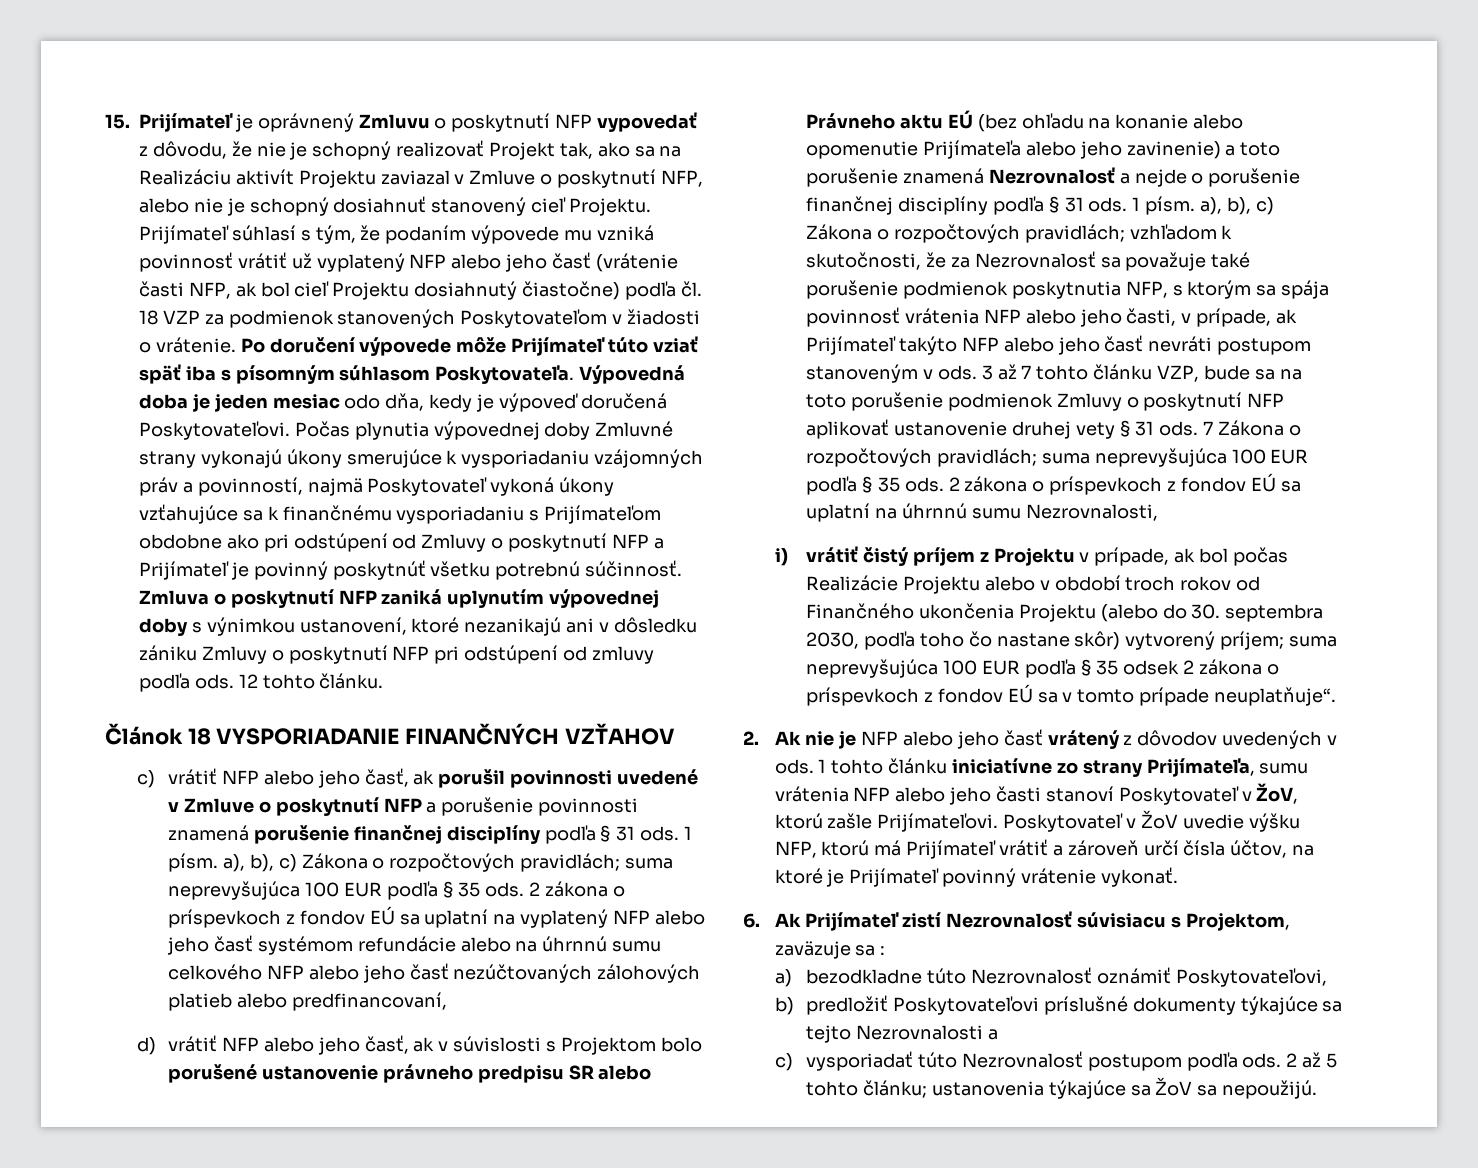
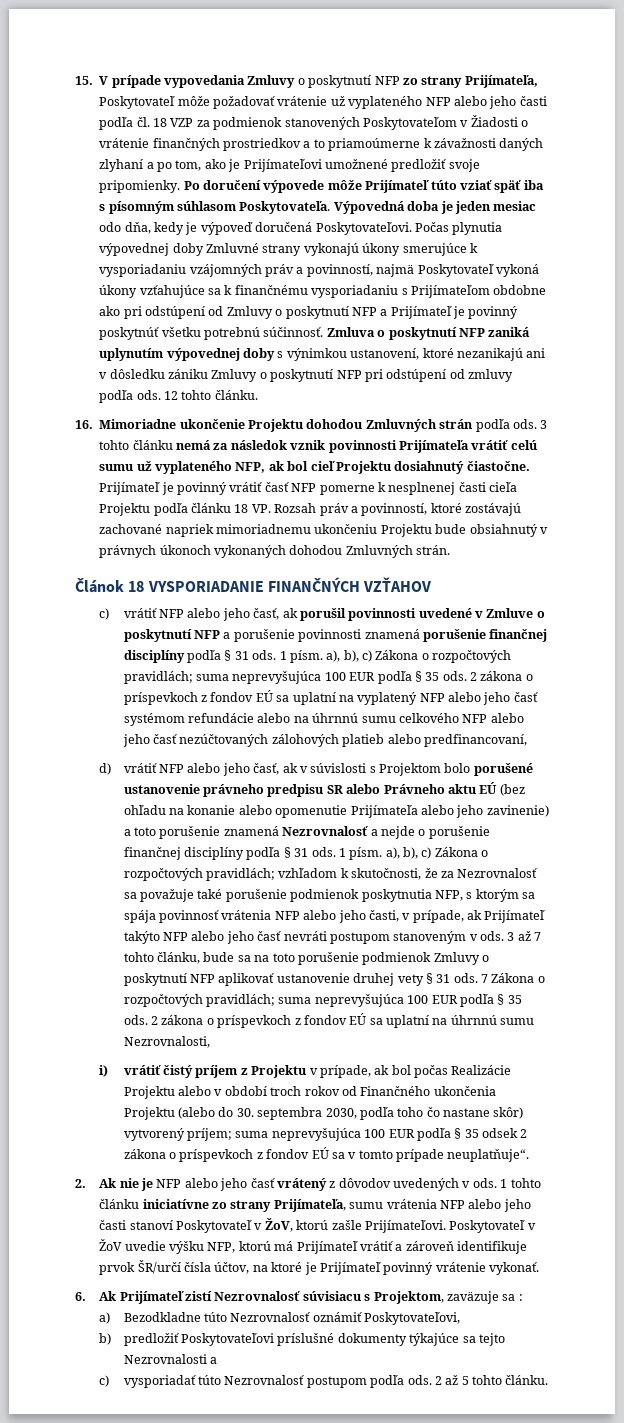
[139,112,698,132] [139,140,682,160] [139,169,703,188] [139,196,652,216] [139,225,654,244] [139,252,678,272] [139,281,621,300] Prijímateľ je oprávnený Zmluvu o poskytnutí NFP vypovedať z dôvodu, že nie je schopný realizovať Projekt tak, ako sa na Realizáciu aktivít Projektu zaviazal v Zmluve o poskytnutí NFP, alebo nie je schopný dosiahnuť stanovený cieľ Projektu. Prijímateľ súhlasí s tým, že podaním výpovede mu vzniká povinnosť vrátiť už vyplatený NFP alebo jeho časť (vrátenie časti NFP, ak bol cieľ Projektu dosiahnutý čiastočne) -> [99,75,538,88] [99,96,547,109] V prípade vypovedania Zmluvy o poskytnutí NFP zo strany Prijímateľa, Poskytovateľ môže požadovať vrátenie už vyplateného NFP alebo jeho časti
[627,309,701,325] [139,337,236,353] žiadosti o vrátenie. -> [470,115,529,127] [99,138,544,151] [99,159,480,172] [99,180,181,193] Žiadosti o vrátenie finančných prostriedkov a to priamoúmerne k závažnosti daných zlyhaní a po tom, ako je Prijímateľovi umožnené predložiť svoje pripomienky.
(384, 681) none -> [75,419,548,432] [99,440,538,453] [99,461,530,474] [99,482,518,495] [99,503,522,516] [99,524,548,537] [99,545,451,558] // 16. Mimoriadne ukončenie Projektu dohodou Zmluvných strán podľa ods. 3 tohto článku nemá za následok vznik povinnosti Prijímateľa vrátiť celú sumu už vyplateného NFP, ak bol cieľ Projektu dosiahnutý čiastočne. Prijímateľ je povinný vrátiť časť NFP pomerne k nesplnenej časti cieľa Projektu podľa článku 18 VP. Rozsah práv a povinností, ktoré zostávajú zachované napriek mimoriadnemu ukončeniu Projektu bude obsiahnutý v právnych úkonoch vykonaných dohodou Zmluvných strán.
[1093,364,1199,382] článku VZP, -> [157,952,201,964] článku,
[1143,840,1179,856] určí -> [457,1241,528,1254] [99,1260,181,1275] identifikuje prvok ŠR/určí
[806,969,923,984] bezodkladne -> [123,1312,201,1322] Bezodkladne
[862,1077,1318,1099] článku; ustanovenia týkajúce sa ŽoV sa nepoužijú. -> [505,1375,549,1385] článku.

